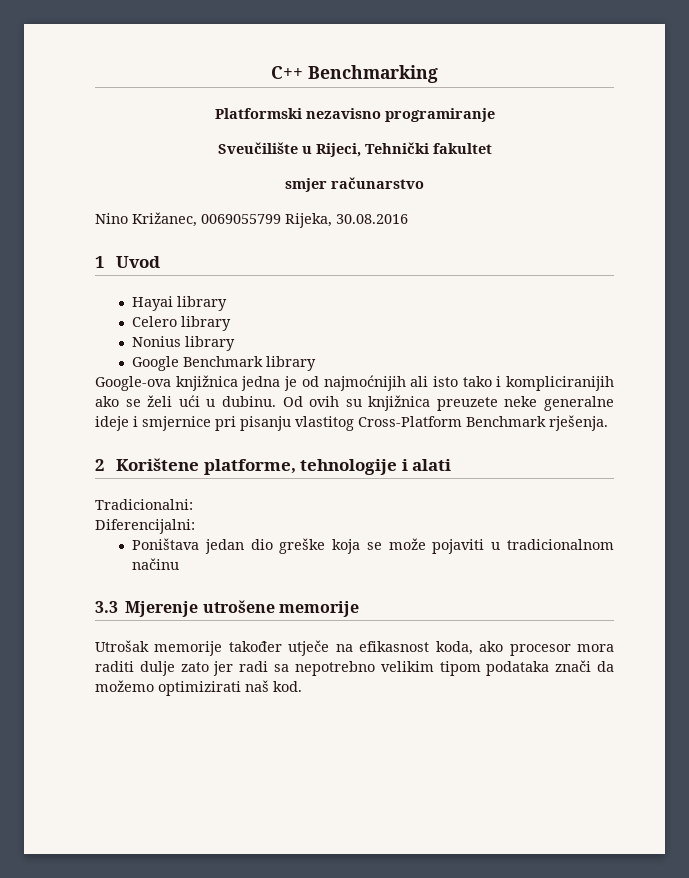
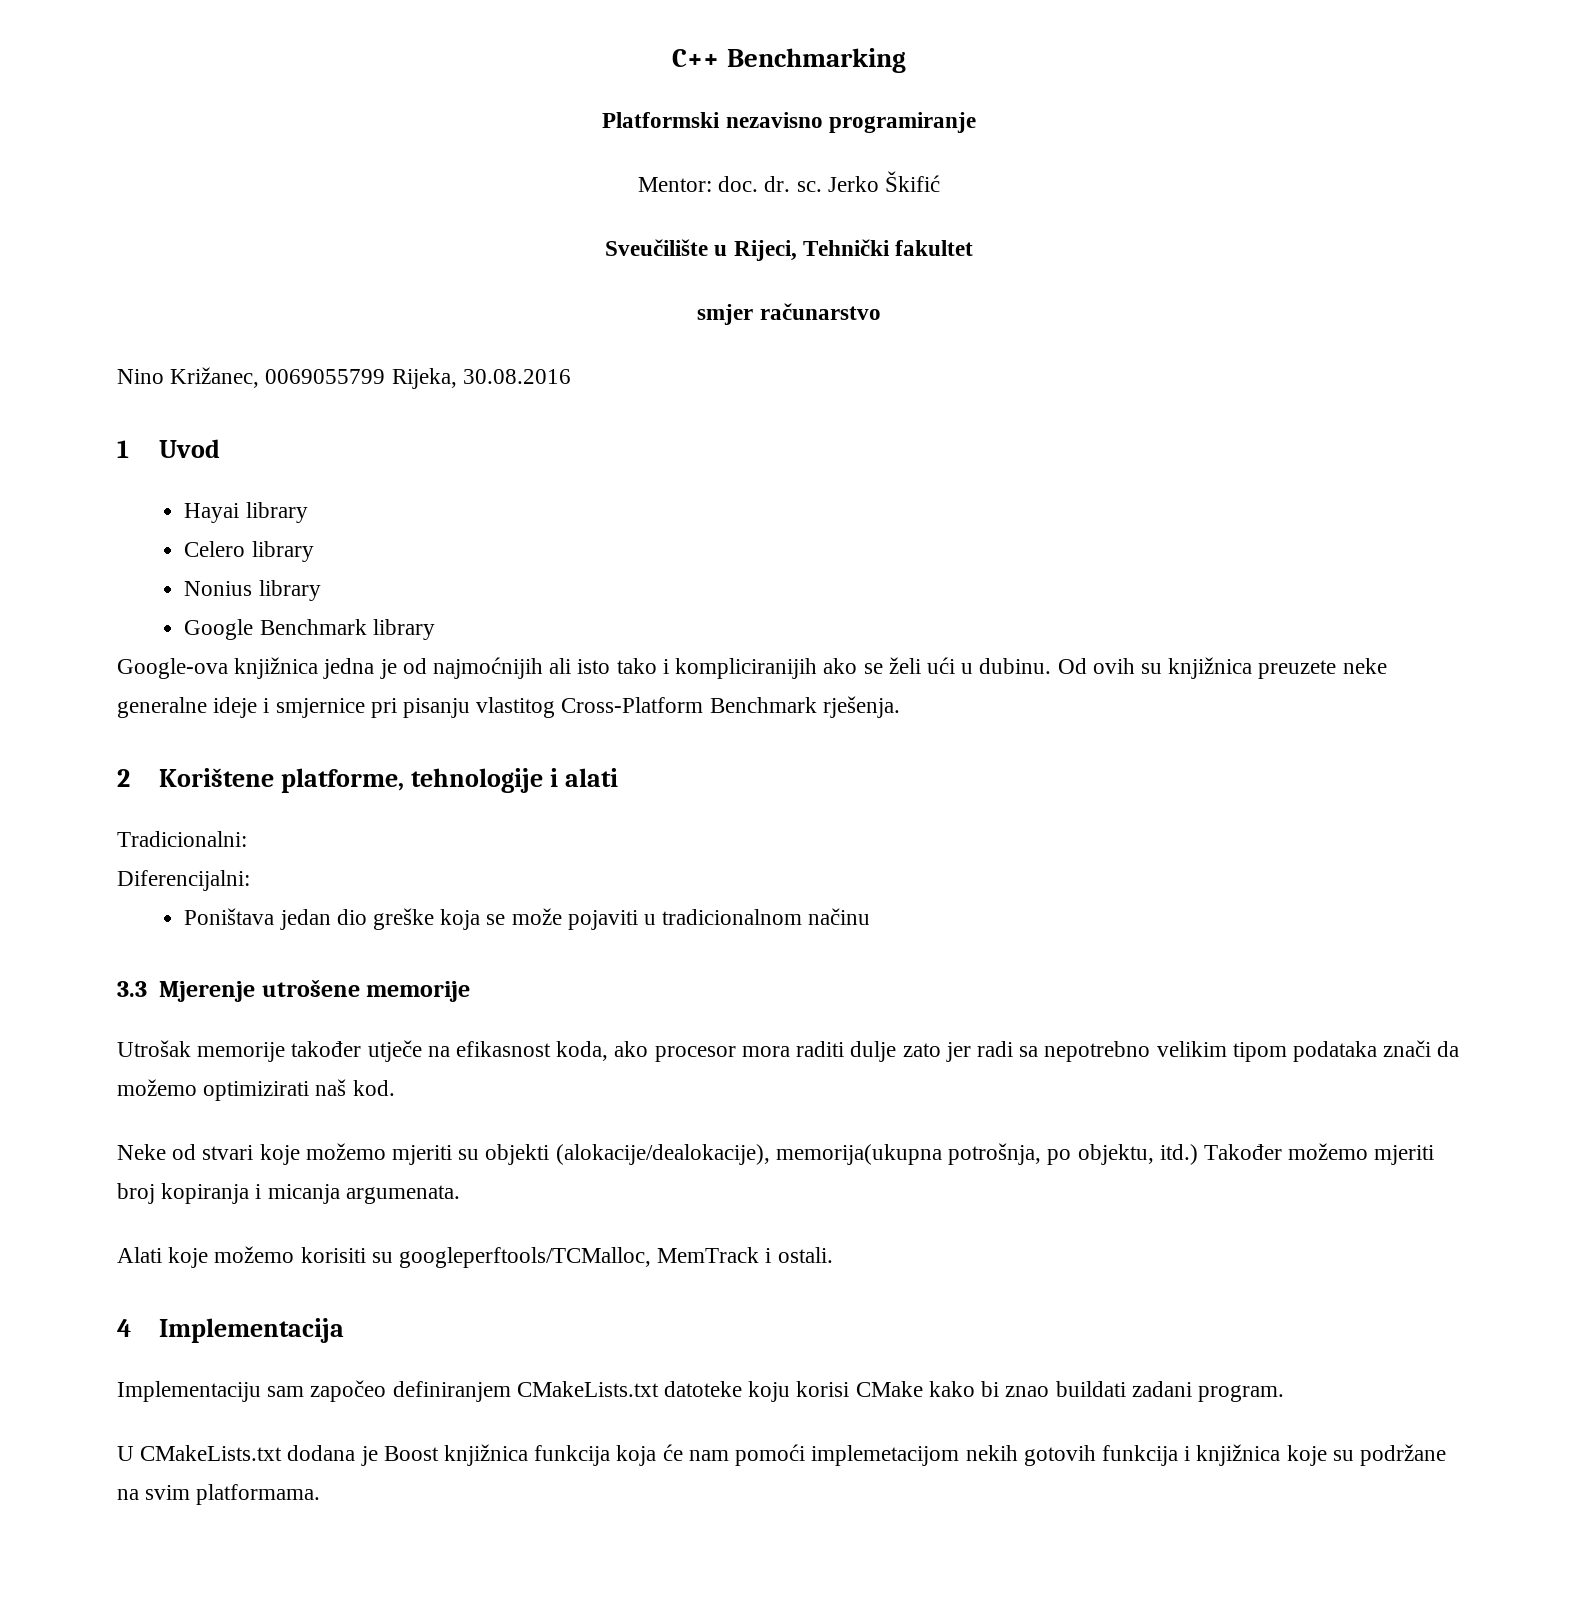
(495, 115) none -> [637,171,941,192] // Mentor: doc. dr. sc. Jerko Škifić
(302, 686) none -> [117,1143,1435,1165] [117,1183,460,1204] [117,1246,833,1268] [117,1318,345,1343] [117,1380,1284,1402] [117,1444,1446,1466] [117,1484,321,1505] // Neke od stvari koje možemo mjeriti su objekti (alokacije/dealokacije), memorija(ukupna potrošnja, po objektu, itd.) Također možemo mjeriti broj kopiranja i micanja argumenata. // Alati koje možemo korisiti su googleperftools/TCMalloc, MemTrack i ostali. // 4 Implementacija // Implementaciju sam započeo definiranjem CMakeLists.txt datoteke koju korisi CMake kako bi znao buildati zadani program. // U CMakeLists.txt dodana je Boost knjižnica funkcija koja će nam pomoći implemetacijom nekih gotovih funkcija i knjižnica koje su podržane na svim platformama.

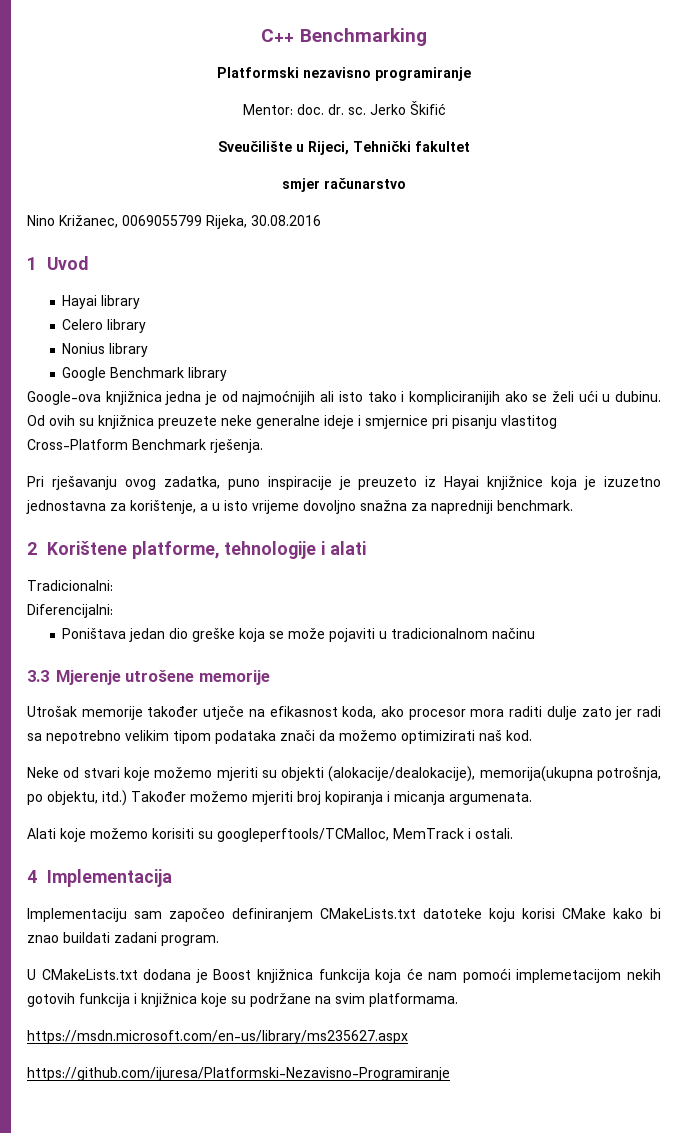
(900, 707) none -> [27,476,661,490] [26,500,573,514] // Pri rješavanju ovog zadatka, puno inspiracije je preuzeto iz Hayai knjižnice koja je izuzetno jednostavna za korištenje, a u isto vrijeme dovoljno snažna za napredniji benchmark.
(321, 1494) none -> [27,1030,408,1044] [27,1067,450,1081] // https://msdn.microsoft.com/en-us/library/ms235627.aspx // https://github.com/ijuresa/Platformski-Nezavisno-Programiranje

